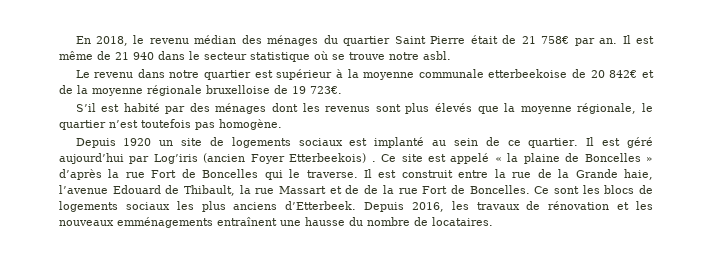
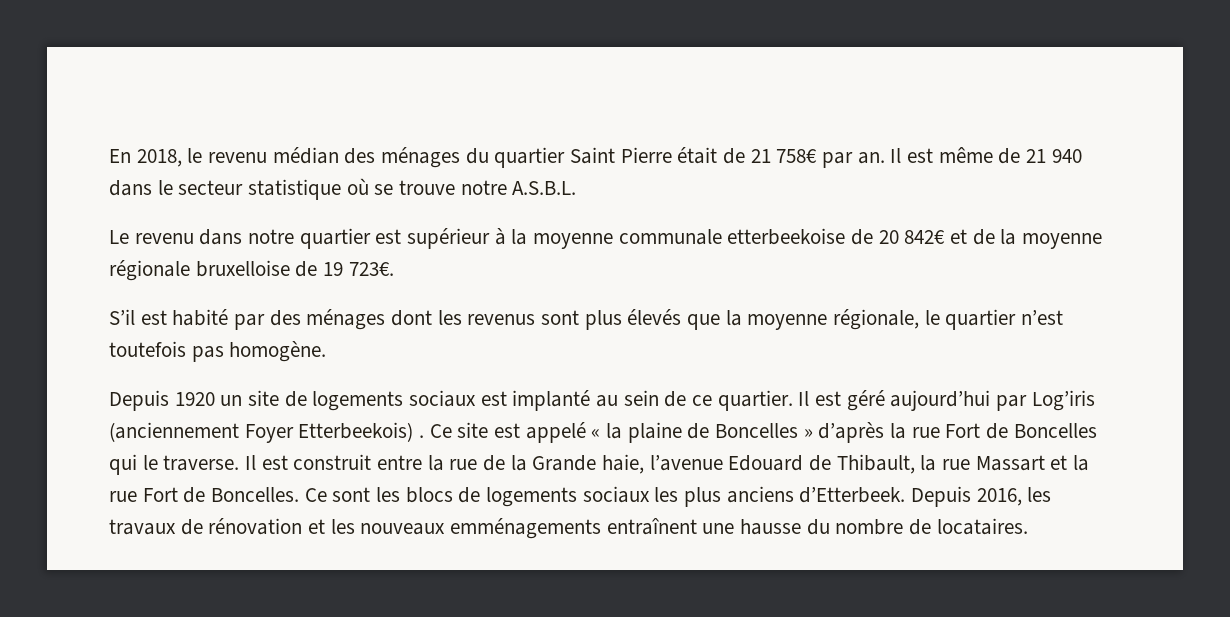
[423,51,451,60] asbl. -> [512,181,577,195] A.S.B.L.
[203,153,246,163] (ancien -> [109,422,239,442] (anciennement
[345,185,379,194] de de -> (1068, 462) none

